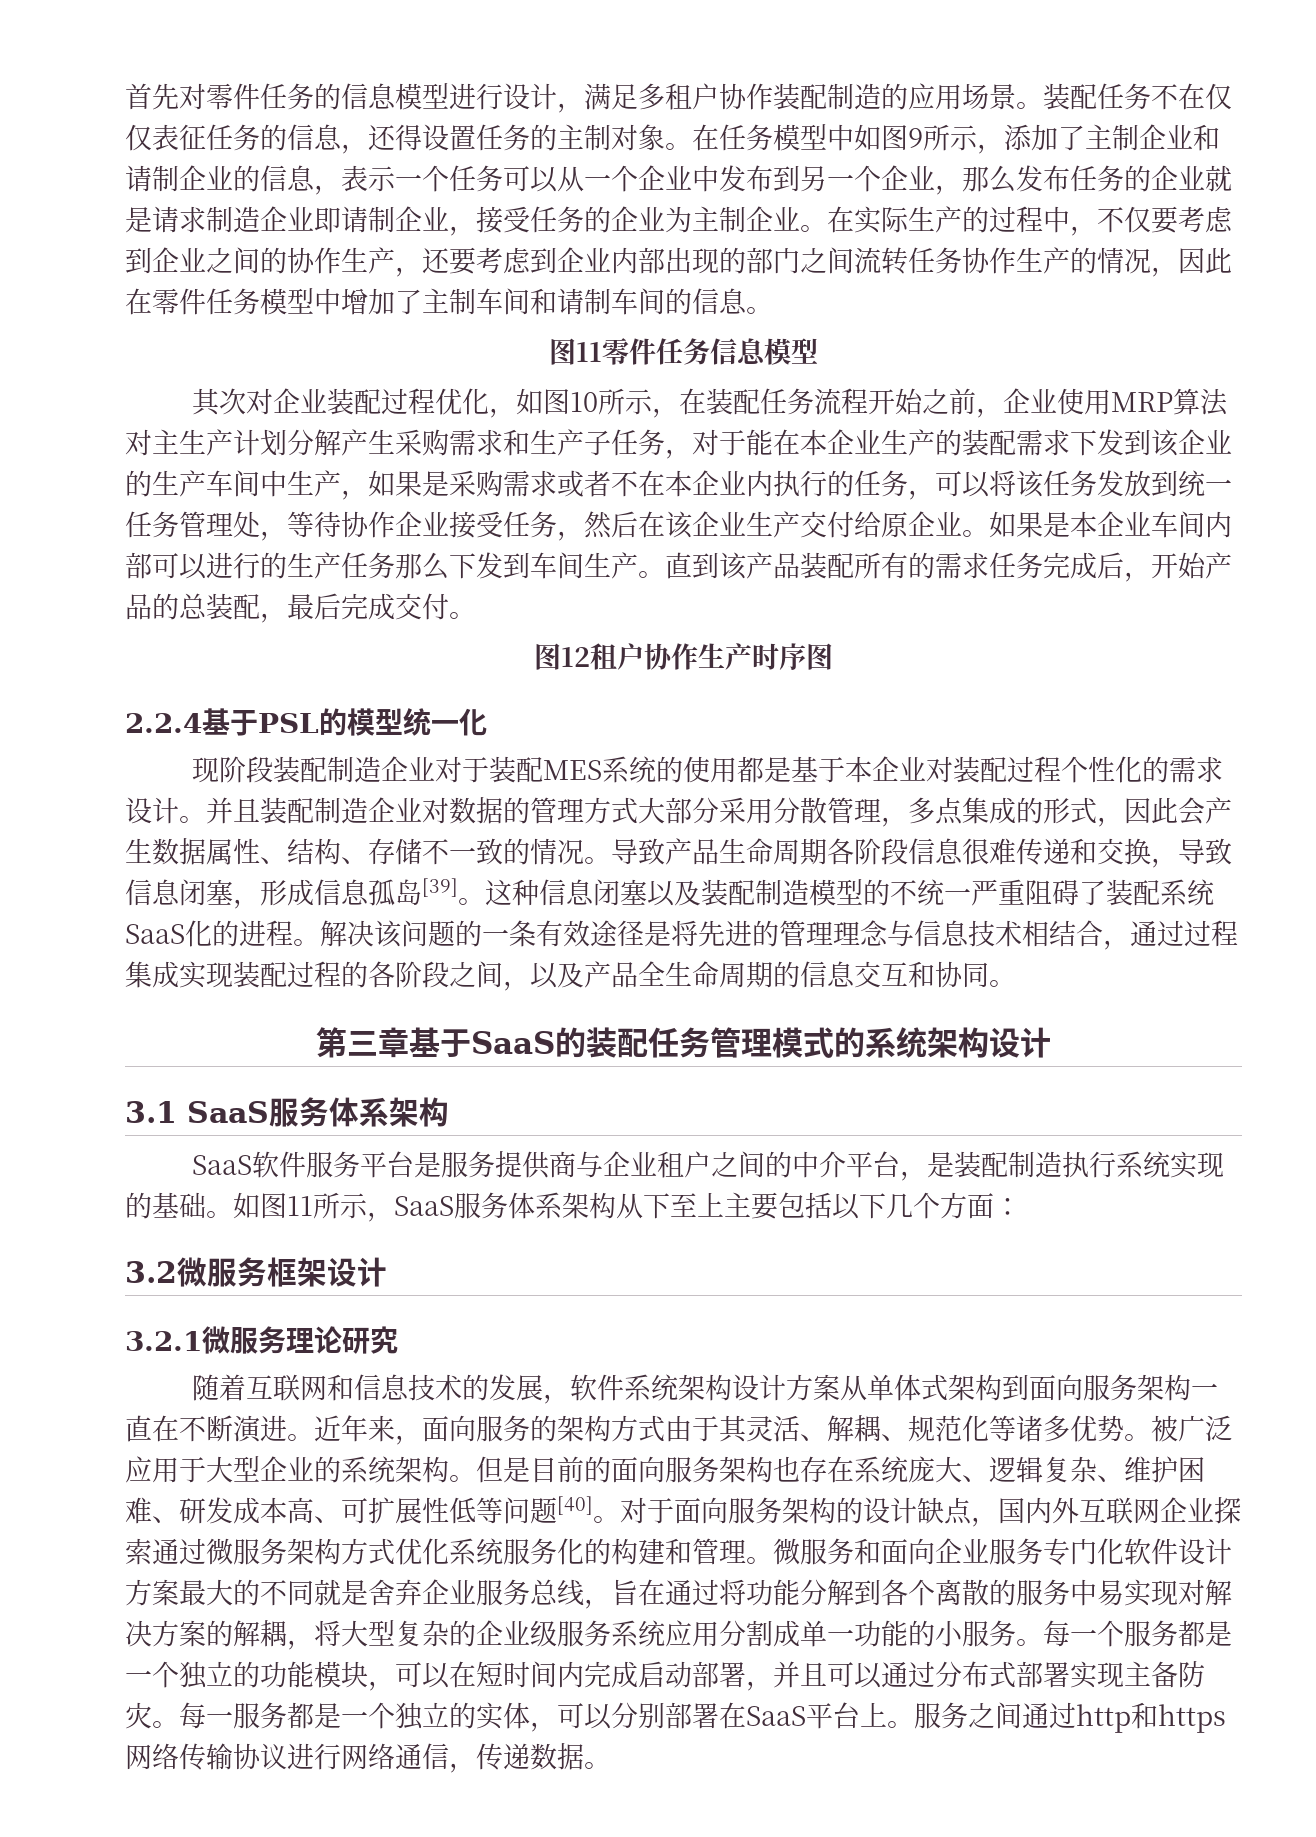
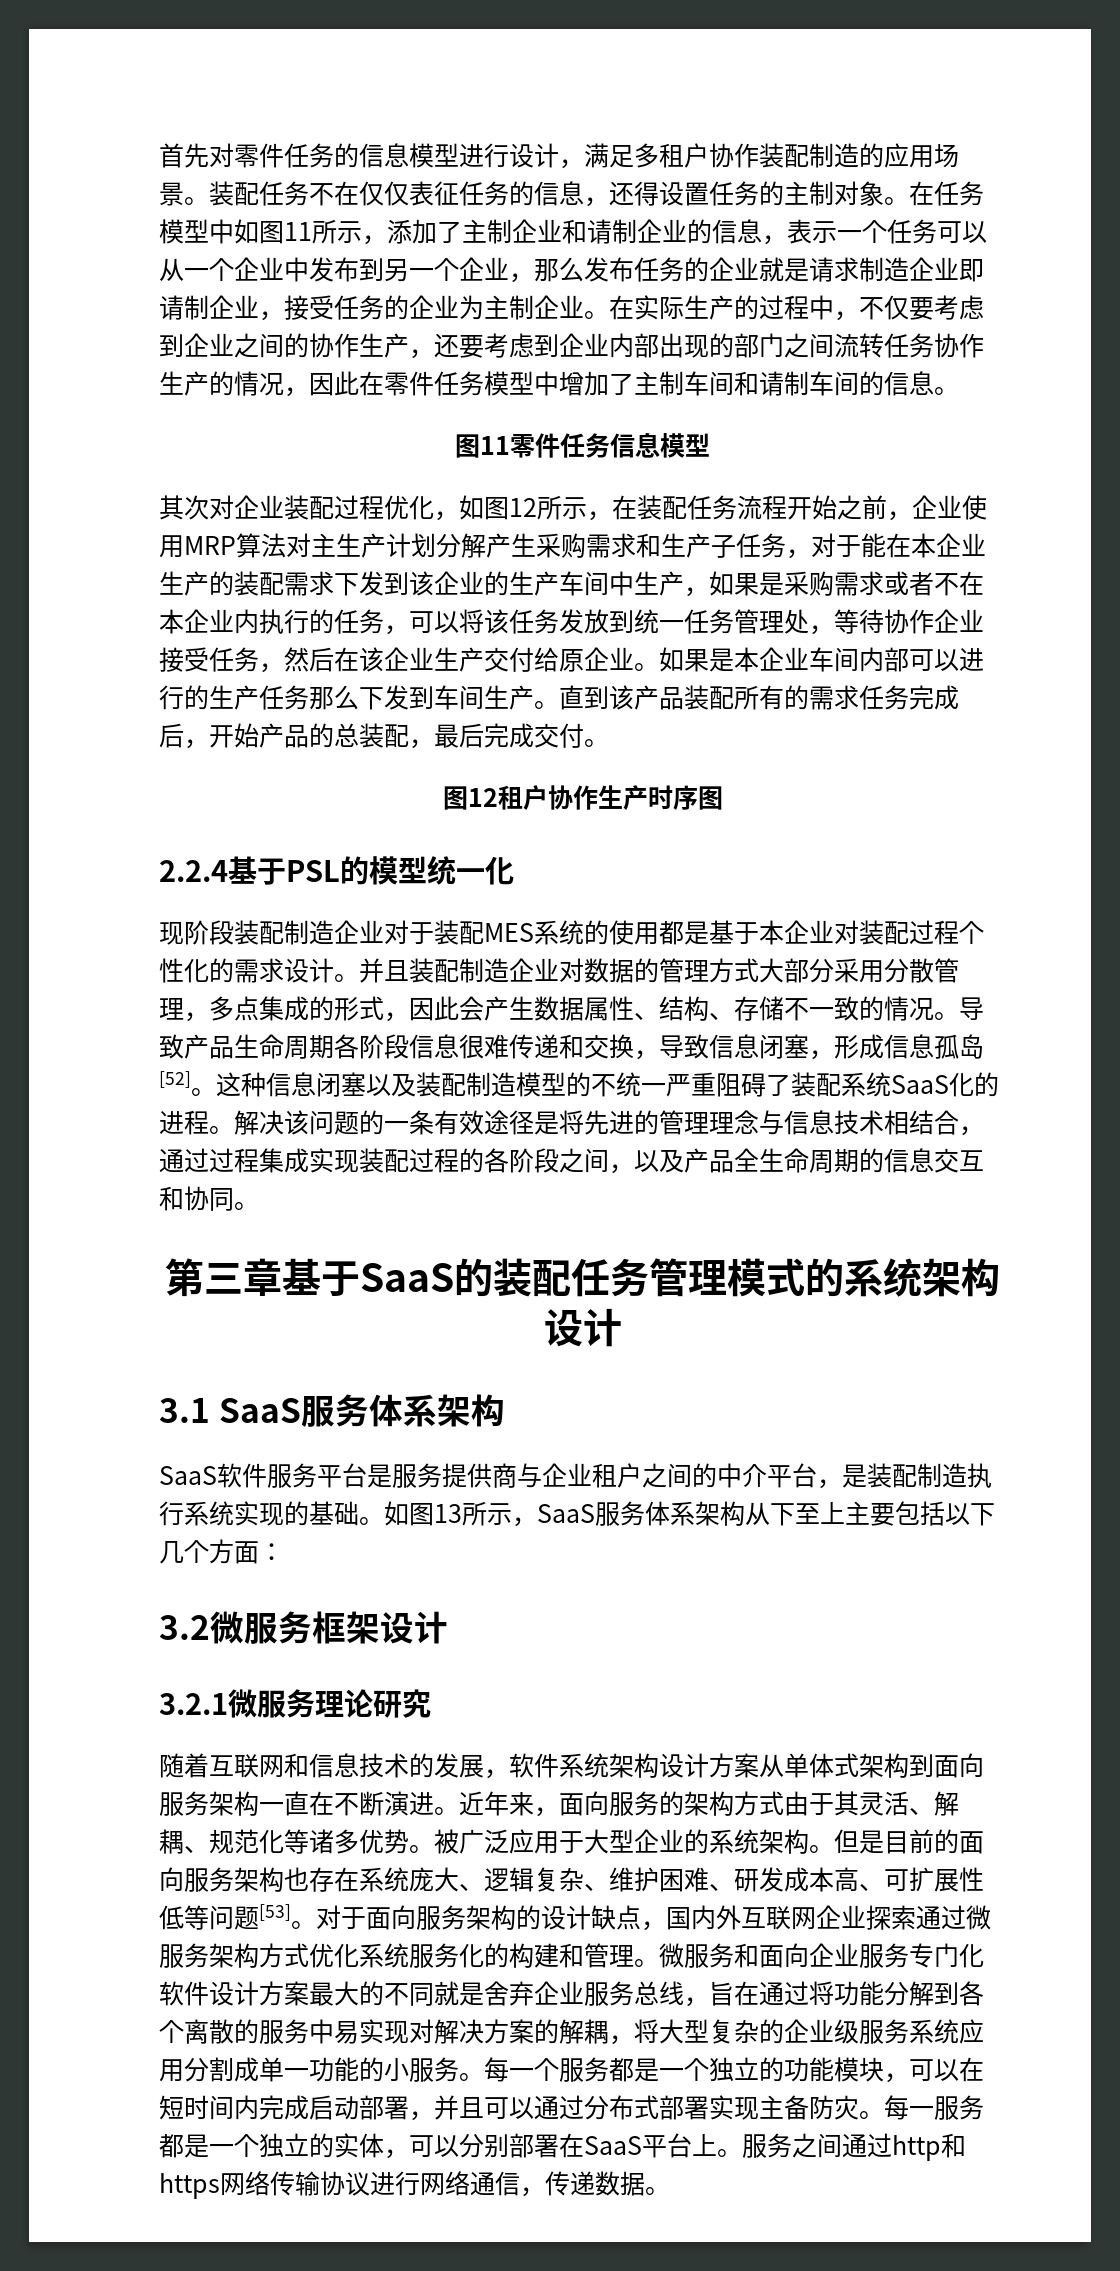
[908,128,923,148] 9 -> [284,222,312,241] 11
[570,392,599,412] 10 -> [509,498,537,517] 12
[422,878,458,897] [39] -> [159,1071,191,1088] [52]
[287,1196,313,1216] 11 -> [434,1504,462,1523] 13
[557,1496,593,1515] [40] -> [259,1904,291,1921] [53]

